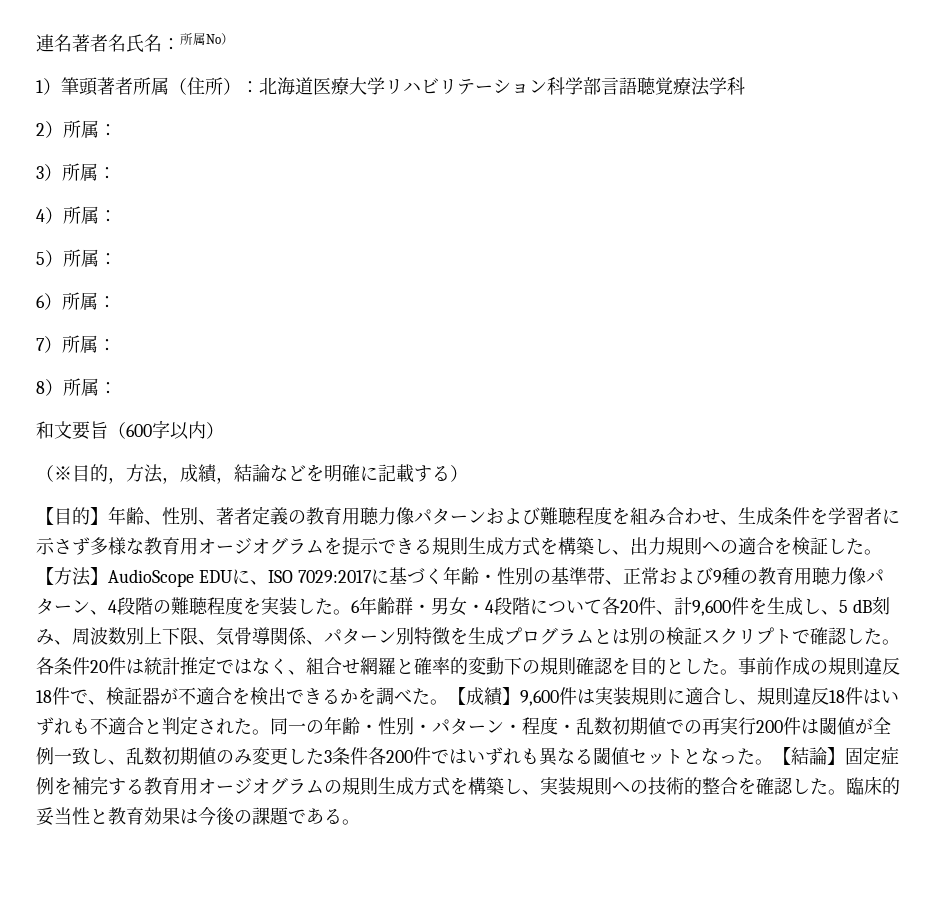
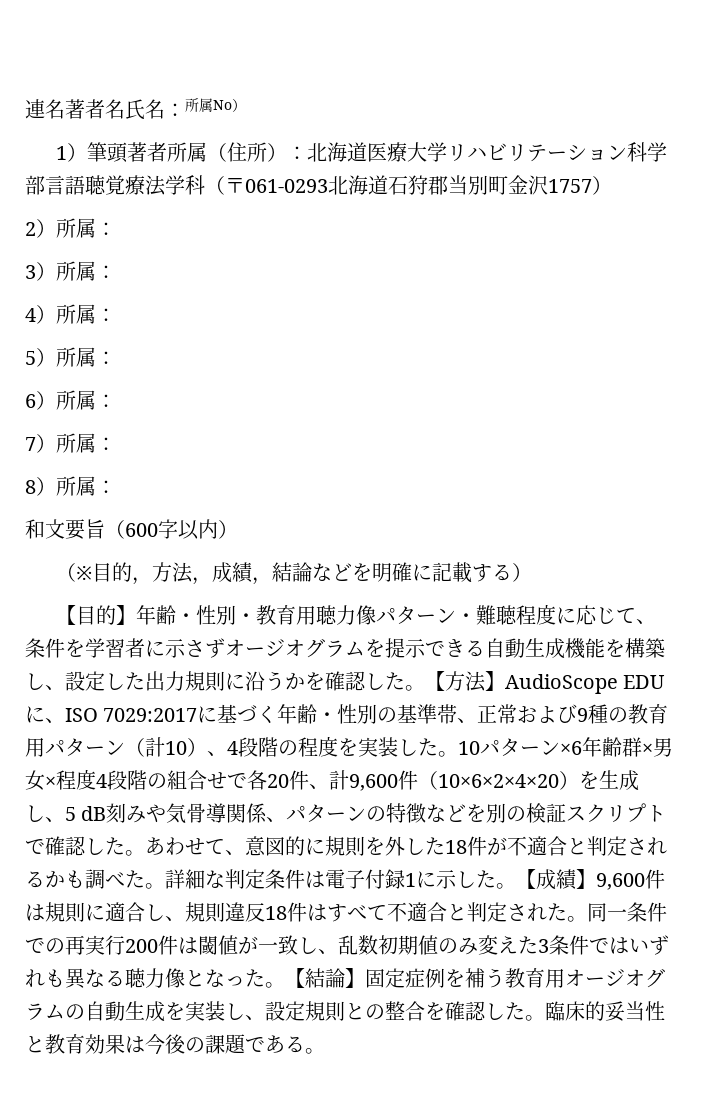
(745, 86) none -> [205,175,612,195] （〒061-0293北海道石狩郡当別町金沢1757）
[144,506,774,525] 、性別、著者定義の教育用聴力像パターンおよび難聴程度を組み合わせ、生成 -> [175,604,656,625] ・性別・教育用聴力像パターン・難聴程度に応じて、
[90,537,198,555] 多様な教育用 -> (225, 648) none
[432,537,828,556] 規則生成方式を構築し、出力規則への適合を検証 -> [485,638,665,659] [25,671,366,692] 自動生成機能を構築し、設定した出力規則に沿うかを確認
[811,567,884,585] [36,598,90,615] 聴力像パターン -> [45,737,207,757] パターン（計10）
[171,597,208,615] 難聴 -> (298, 748) none
[351,596,602,616] 6年齢群・男女・4段階について -> [458,737,673,757] [25,769,247,791] 10パターン×6年齢群×男女×程度4段階の組合せで
(749, 606) none -> [418,771,579,790] （10×6×2×4×20）
[54,627,216,645] 、周波数別上下限、 -> [146,804,167,823] や
[396,627,630,645] 別特徴を生成プログラムとは -> [366,803,487,823] の特徴などを
[36,656,900,676] [36,687,412,705] 各条件20件は統計推定ではなく、組合せ網羅と確率的変動下の規則確認を目的とした。事前作成の規則違反18件で、検証器が不適合を検出できるかを調べ -> [145,836,667,857] [25,869,476,889] あわせて、意図的に規則を外した18件が不適合と判定されるかも調べた。詳細な判定条件は電子付録1に示し
[595,687,631,705] 実装 -> (45, 912) none
[881,690,899,704] [36,717,90,735] いずれも -> [327,904,387,922] すべて
[306,716,666,735] の年齢・性別・パターン・程度・乱数初期値 -> [627,902,667,922] 条件
[873,717,891,734] [36,747,54,765] 全例 -> (258, 945) none
[270,747,306,765] 更し -> [498,936,518,954] え
[368,747,431,765] 各200件 -> (589, 945) none
[593,747,683,765] 閾値セット -> [125,968,185,988] 聴力像
[90,776,144,795] 完する -> [485,968,505,988] う
[342,777,702,796] 規則生成方式を構築し、実装規則への技術的 -> [85,1001,385,1022] 自動生成を実装し、設定規則との

